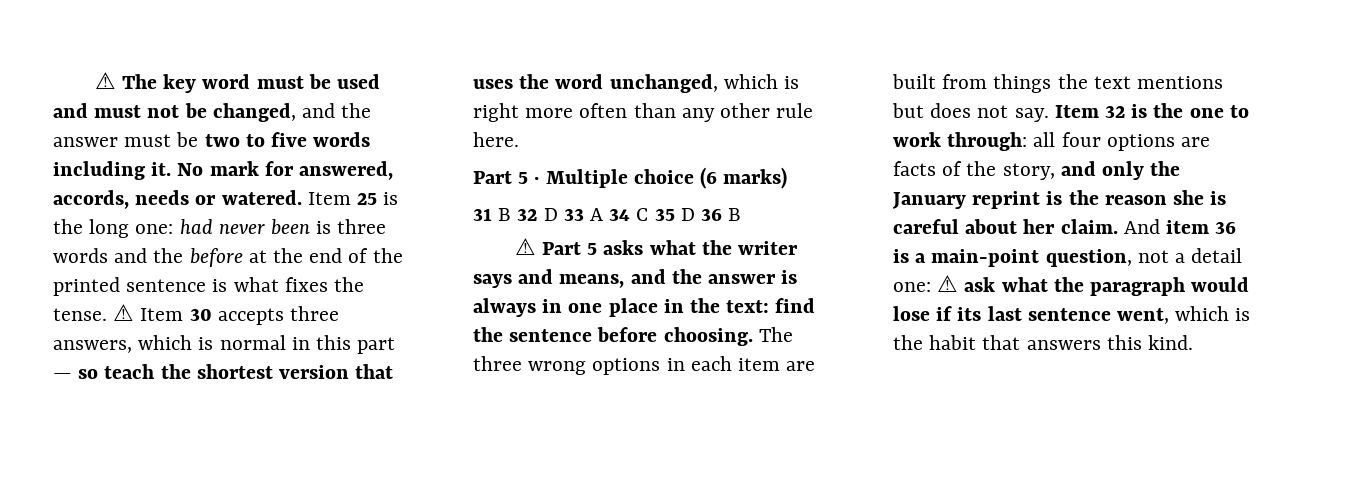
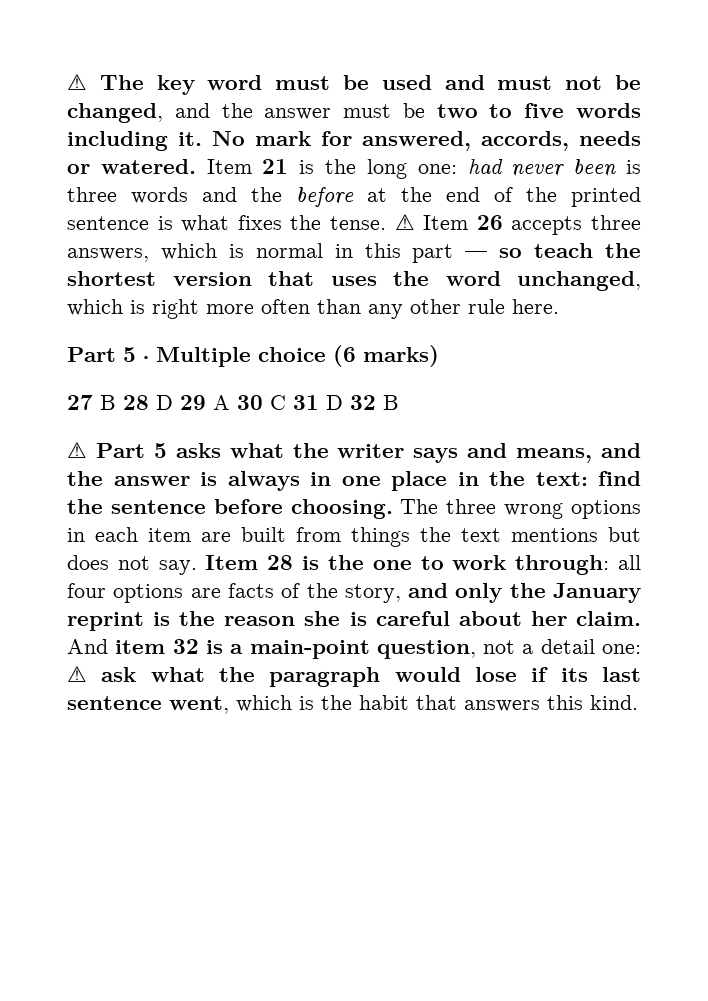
[357,193,378,205] 25 -> [262,159,289,174] 21
[189,308,212,321] 30 -> [476,215,503,230] 26
[473,208,723,221] 31 B 32 D 33 A 34 C 35 D 36 -> [67,395,376,410] 27 B 28 D 29 A 30 C 31 D 32
[1105,106,1126,118] 32 -> [267,555,294,570] 28
[1215,221,1237,234] 36 -> [172,639,199,654] 32

